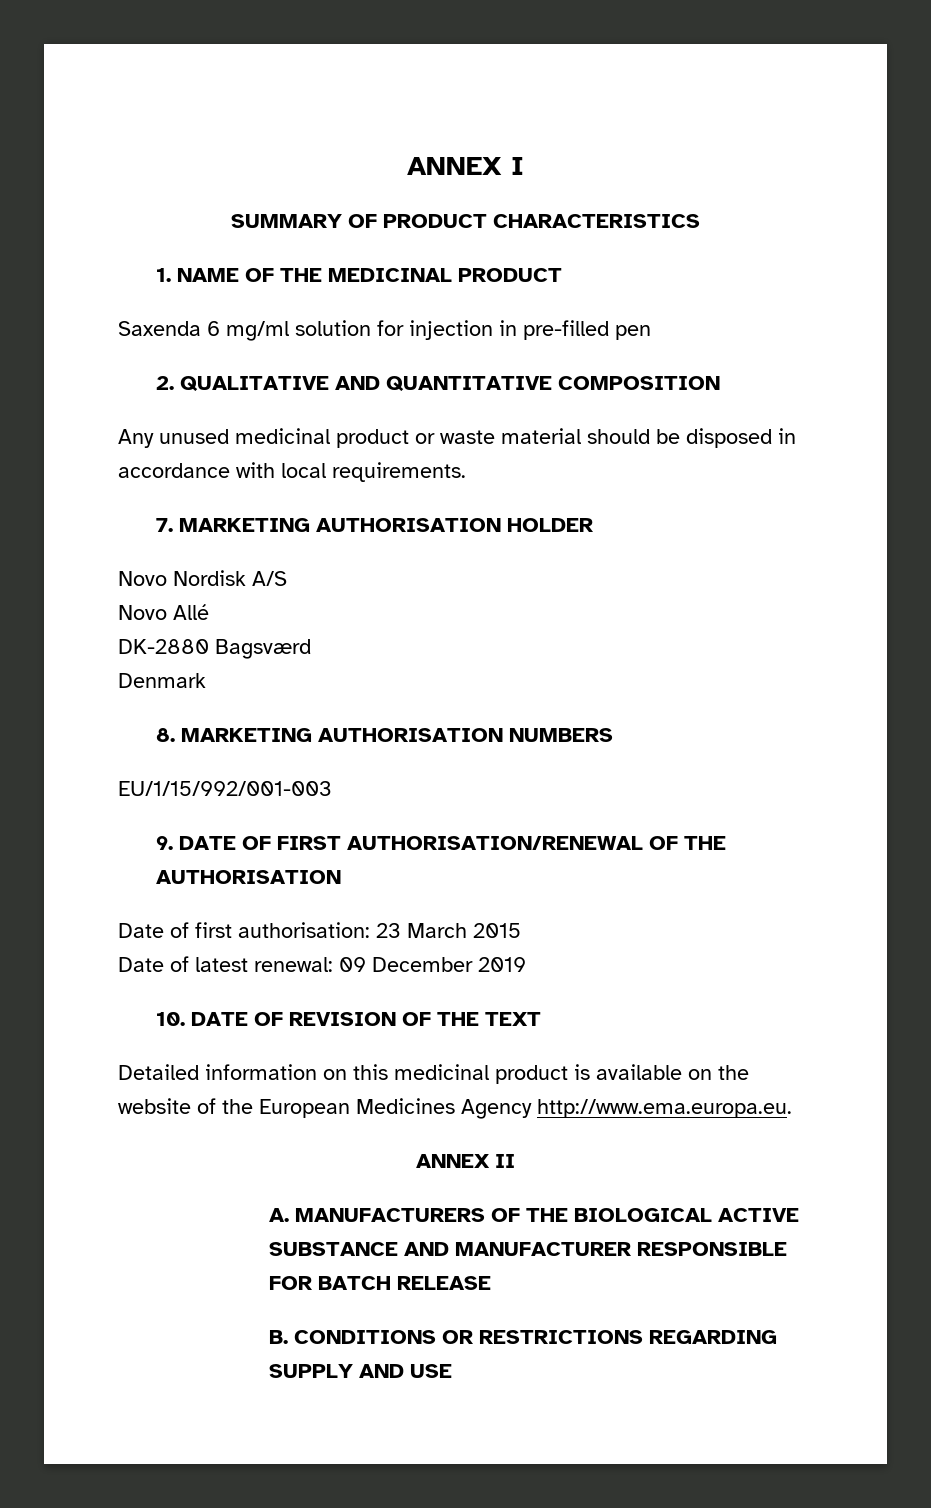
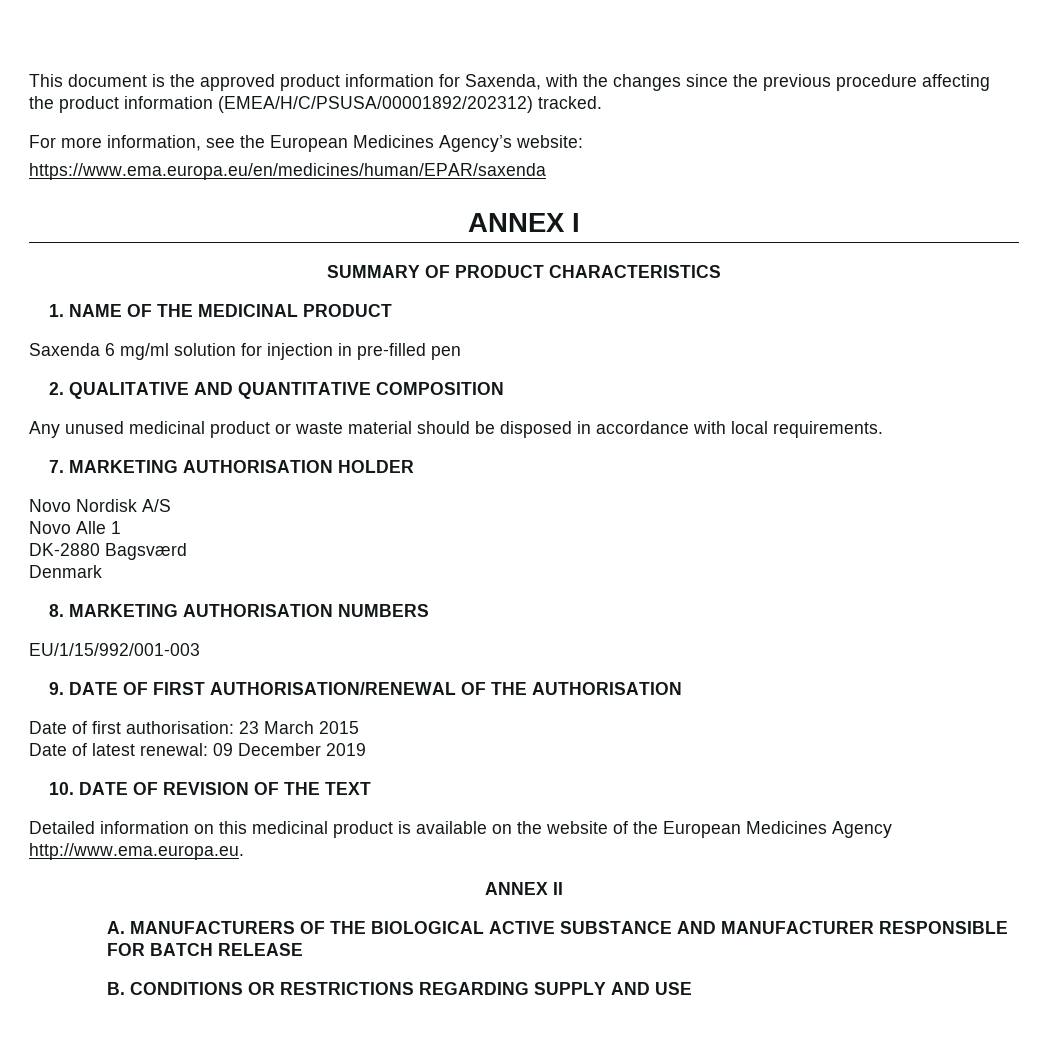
(407, 166) none -> [29,74,990,91] [29,96,602,113] [29,135,583,152] [29,163,546,180] This document is the approved product information for Saxenda, with the changes since the previous procedure affecting the product information (EMEA/H/C/PSUSA/00001892/202312) tracked. // For more information, see the European Medicines Agency’s website: // https://www.ema.europa.eu/en/medicines/human/EPAR/saxenda //
[173,604,209,620] Allé -> [76,521,121,534] Alle 1

